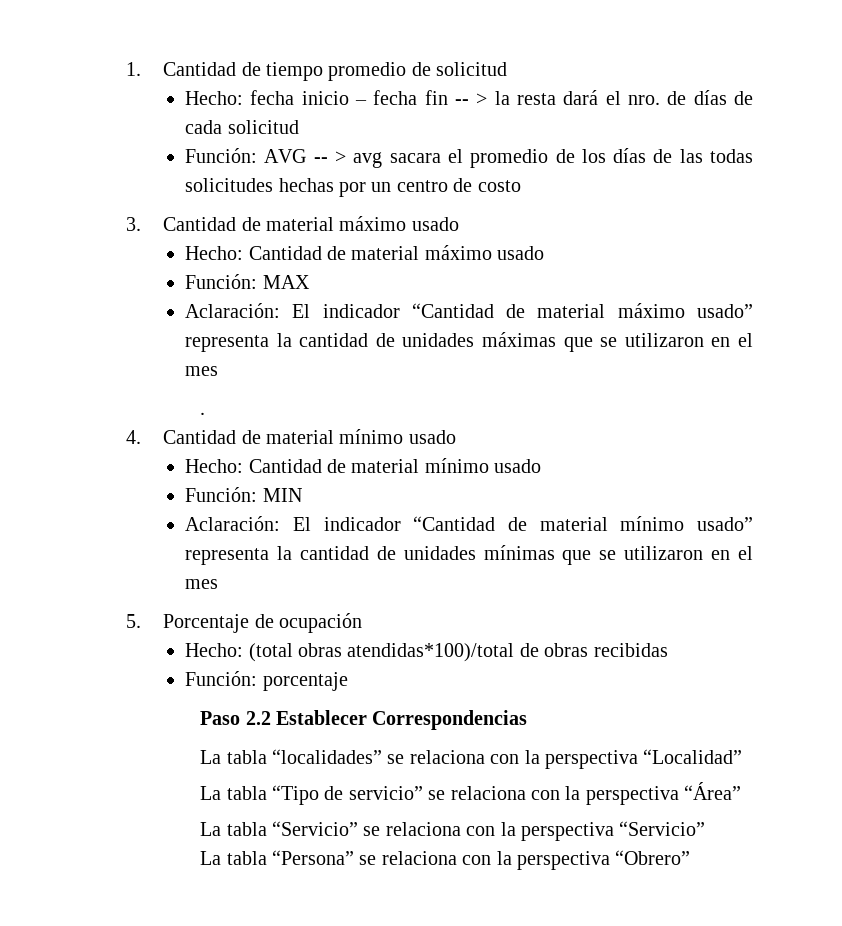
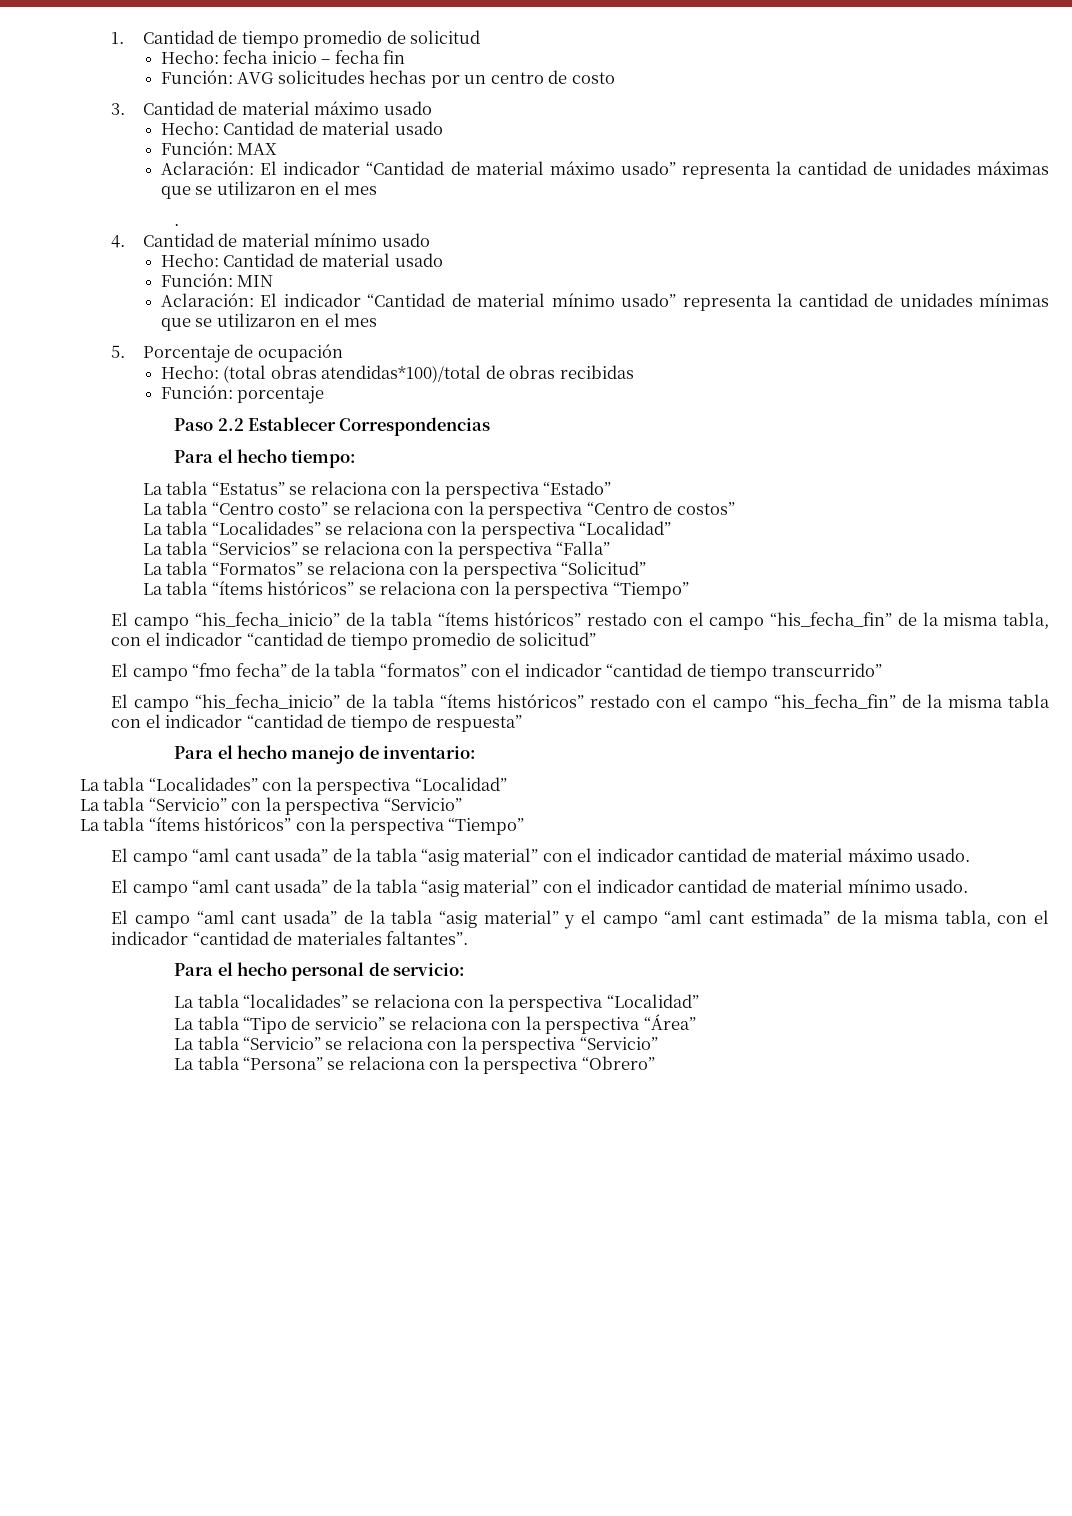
[455,90,754,105] [185,120,299,134] [185,148,753,168] -- > la resta dará el nro. de días de cada solicitud // Función: AVG -- > avg sacara el promedio de los días de las todas -> [160,70,275,84] // Función: AVG
[424,245,492,260] máximo -> (391, 128) none
[424,458,489,473] mínimo -> (391, 260) none
(528, 720) none -> [174,449,357,468] [142,481,612,499] [142,501,735,519] [142,521,672,539] [142,541,611,559] [142,561,647,579] [142,581,689,599] [111,612,1049,630] [111,632,597,650] [111,663,882,681] [111,694,1050,712] [111,714,522,732] [174,745,477,764] [80,777,507,795] [80,797,462,815] [80,817,525,835] [111,848,971,866] [111,879,969,897] [111,910,1049,929] [111,931,469,945] [174,962,466,981] // Para el hecho tiempo: // La tabla “Estatus” se relaciona con la perspectiva “Estado” // La tabla “Centro costo” se relaciona con la perspectiva “Centro de costos” // La tabla “Localidades” se relaciona con la perspectiva “Localidad” // La tabla “Servicios” se relaciona con la perspectiva “Falla” // La tabla “Formatos” se relaciona con la perspectiva “Solicitud” // La tabla “ítems históricos” se relaciona con la perspectiva “Tiempo” // El campo “his_fecha_inicio” de la tabla “ítems históricos” restado con el campo “his_fecha_fin” de la misma tabla, con el indicador “cantidad de tiempo promedio de solicitud” // El campo “fmo fecha” de la tabla “formatos” con el indicador “cantidad de tiempo transcurrido” // El campo “his_fecha_inicio” de la tabla “ítems históricos” restado con el campo “his_fecha_fin” de la misma tabla con el indicador “cantidad de tiempo de respuesta” // Para el hecho manejo de inventario: // La tabla “Localidades” con la perspectiva “Localidad” // La tabla “Servicio” con la perspectiva “Servicio” // La tabla “ítems históricos” con la perspectiva “Tiempo” // El campo “aml cant usada” de la tabla “asig material” con el indicador cantidad de material máximo usado. // El campo “aml cant usada” de la tabla “asig material” con el indicador cantidad de material mínimo usado. // El campo “aml cant usada” de la tabla “asig material” y el campo “aml cant estimada” de la misma tabla, con el indicador “cantidad de materiales faltantes”. // Para el hecho personal de servicio:

